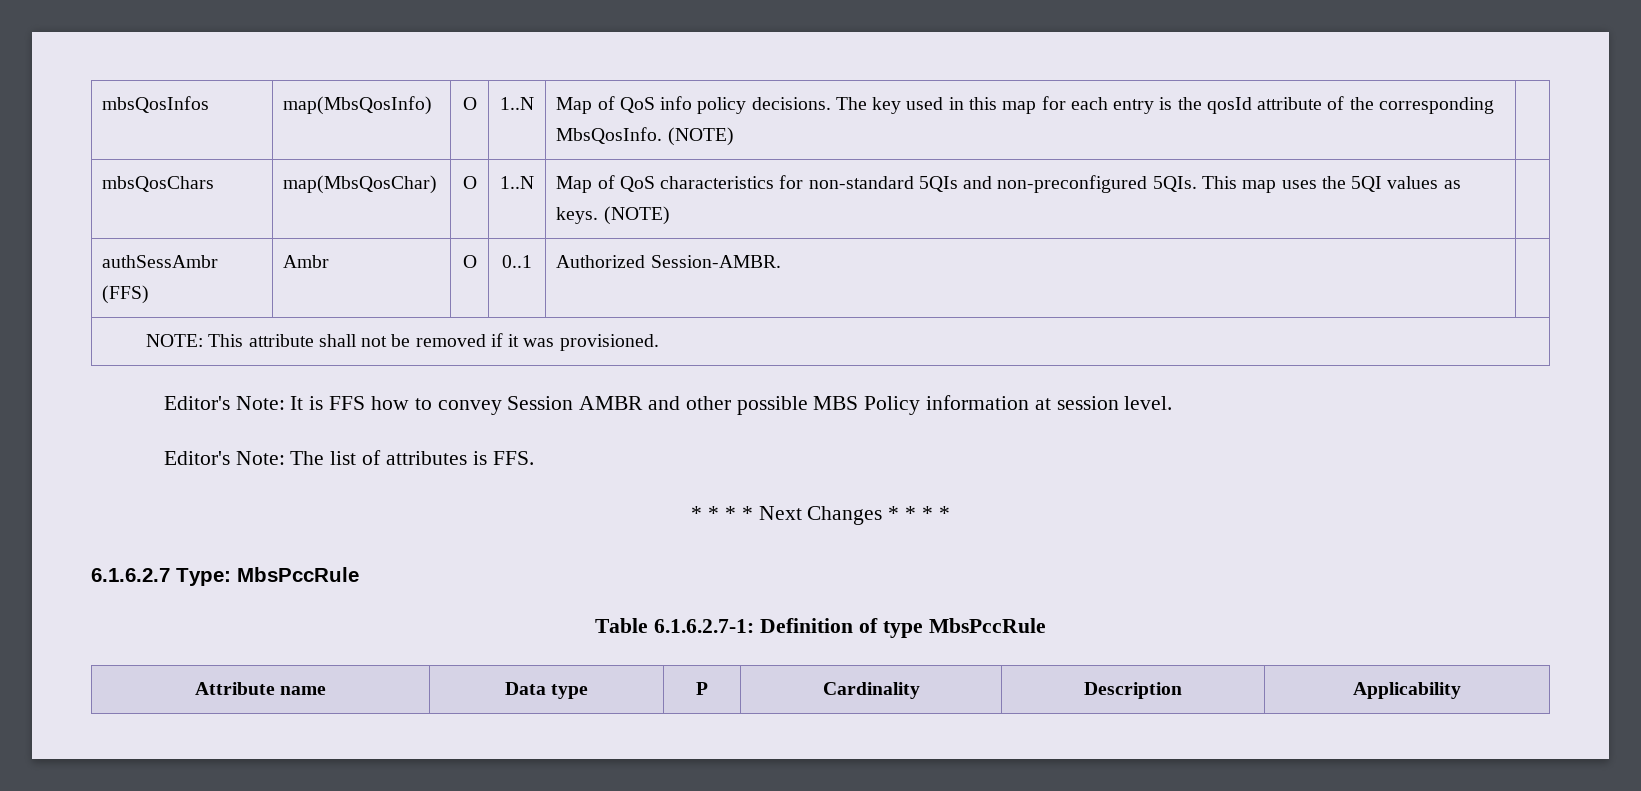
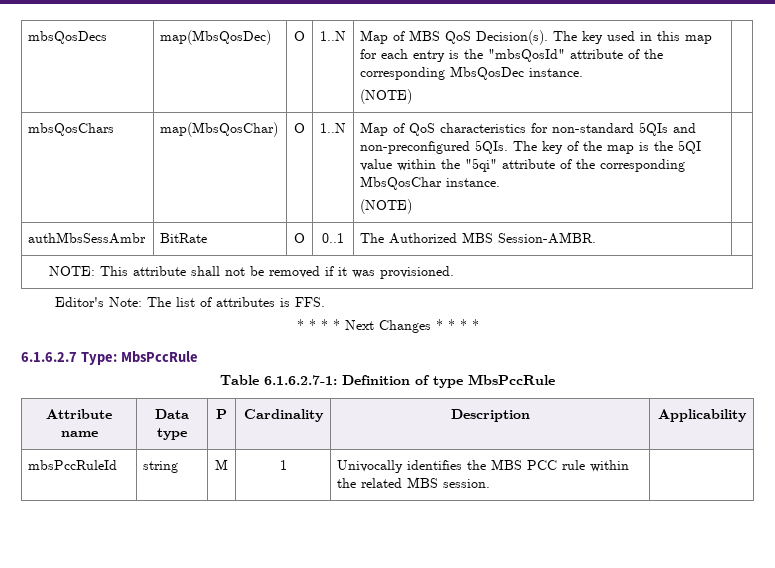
[102,96,210,113] [283,96,433,115] [462,97,477,110] [500,97,534,110] [556,96,831,114] mbsQosInfos | map(MbsQosInfo) | O | 1..N | Map of QoS info policy decisions. -> [28,31,108,44] [160,30,272,45] [294,31,305,41] [320,31,346,41] [360,30,549,45] mbsQosDecs | map(MbsQosDec) | O | 1..N | Map of MBS QoS Decision(s).
[1206,96,1494,114] [556,127,663,144] qosId attribute of the corresponding MbsQosInfo. -> [488,49,664,62] [360,66,584,80] "mbsQosId" attribute of the corresponding MbsQosDec instance. //
[1201,176,1461,193] [556,206,670,225] [102,255,219,268] [102,285,150,304] [283,255,330,268] This map uses the 5QI values as keys. (NOTE) | // authSessAmbr (FFS) | Ambr -> [513,140,702,154] [360,158,686,172] [360,176,501,190] [360,199,413,214] [28,232,147,244] [160,233,208,243] The key of the map is the 5QI value within the "5qi" attribute of the corresponding MbsQosChar instance. // (NOTE) | // authMbsSessAmbr | BitRate
[556,255,646,268] Authorized -> [360,232,494,244] The Authorized MBS
[163,395,1173,415] // Editor's Note: It is FFS how to convey Session AMBR and other possible MBS Policy information at session level. -> (454, 272) none
(1461, 690) none -> [28,460,118,470] [143,461,179,473] [215,459,228,470] [279,460,287,470] [337,459,630,473] [337,477,491,488] // mbsPccRuleId | string | M | 1 | Univocally identifies the MBS PCC rule within the related MBS session. |

